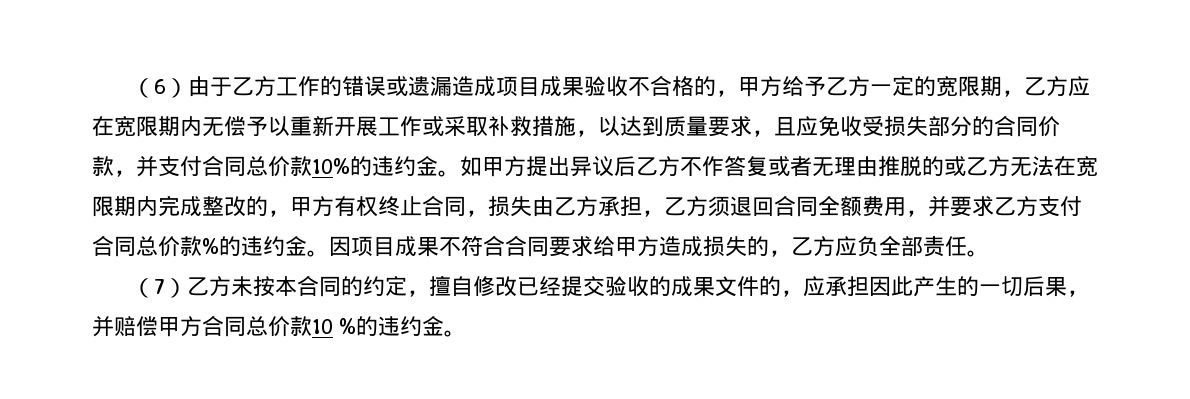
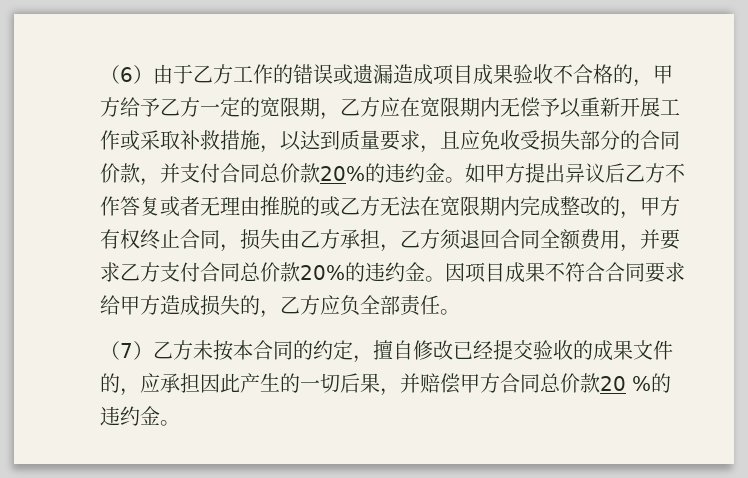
[312,158,350,174] 10% -> [320,166,365,181] 20%
[202,238,219,254] % -> [300,265,345,280] 20%
[312,319,333,334] 10 -> [600,376,626,391] 20

